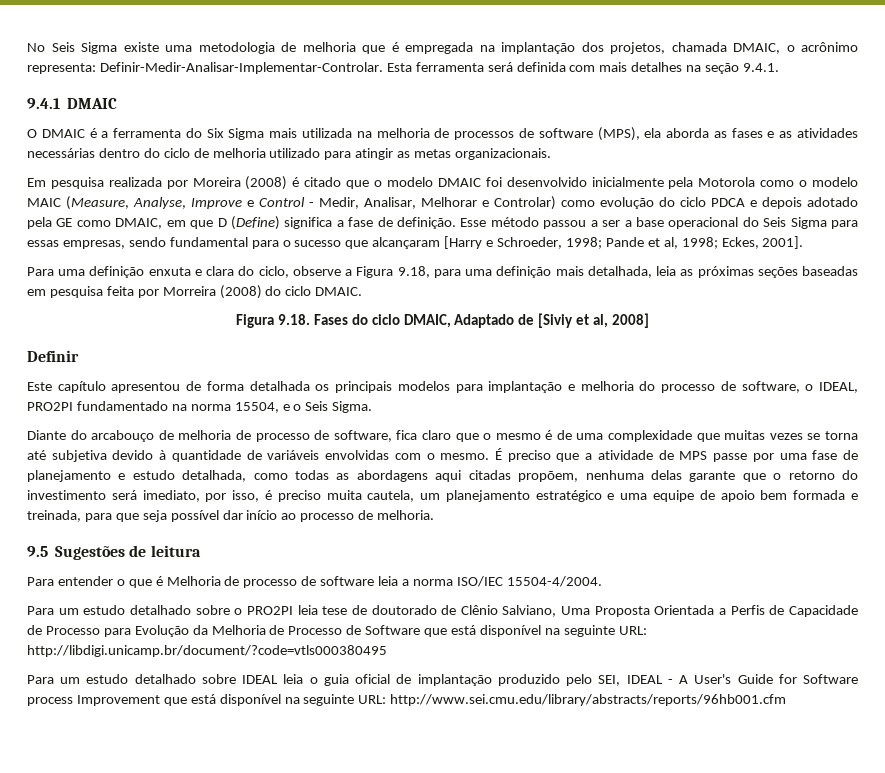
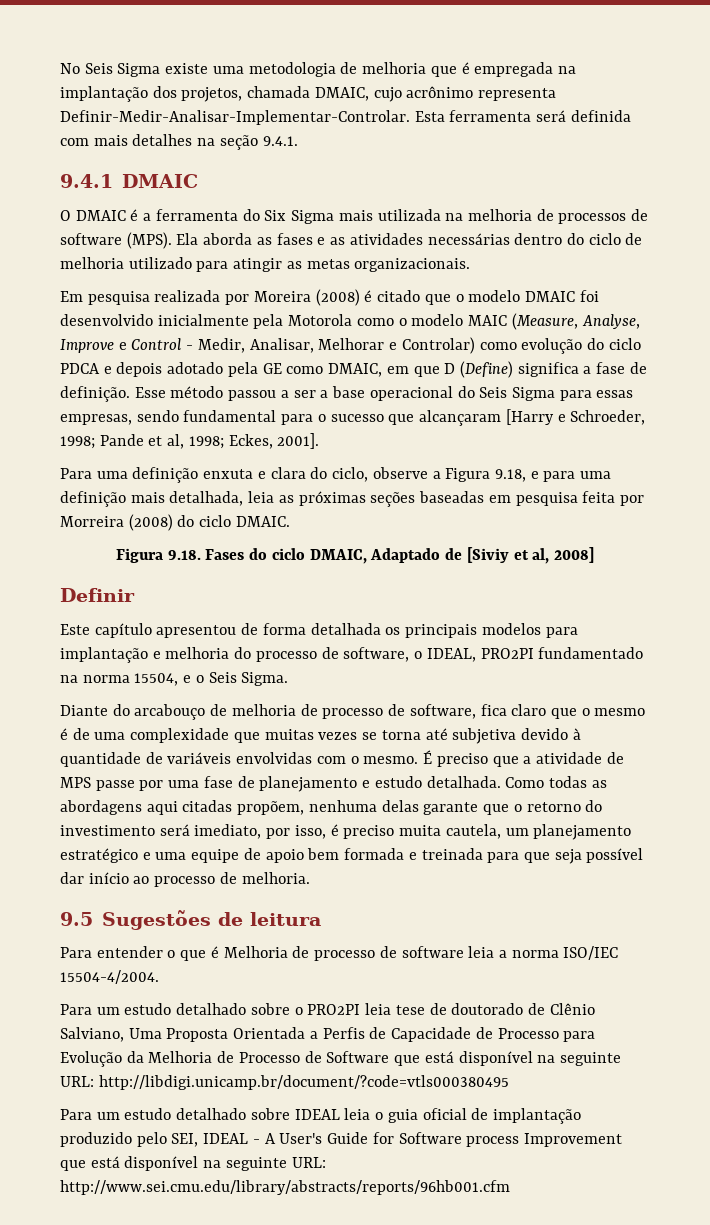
[786,42,858,52] [27,63,96,74] o acrônimo representa: -> [373,86,557,102] cujo acrônimo representa
[597,127,662,141] (MPS), ela -> [126,232,199,249] (MPS). Ela
(430, 272) none -> [530,471,539,479] e
[182,470,288,482] detalhada, como -> [426,776,545,788] detalhada. Como
[27,510,81,522] treinada, -> [421,848,483,860] treinada

